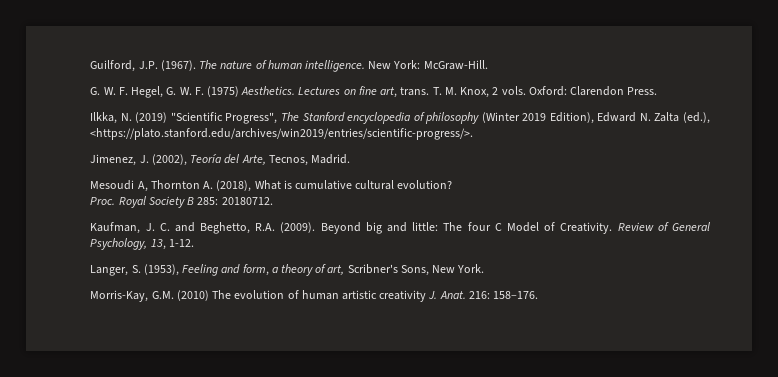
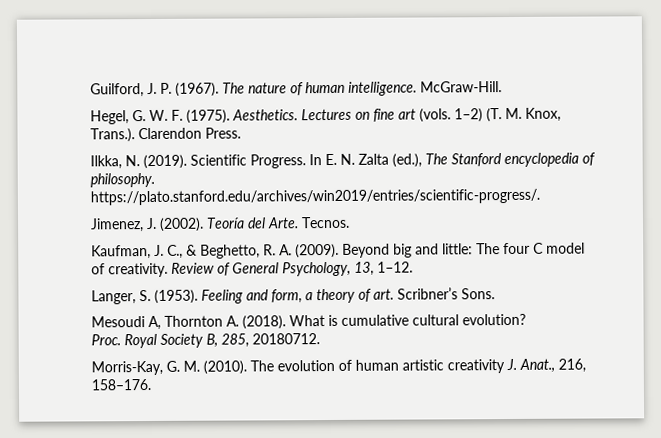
[138,61,158,69] J.P. -> [146,82,172,95] J. P.
[368,60,421,69] New York: -> (417, 88) none
[90,87,128,95] G. W. F. -> (502, 87) none
[207,86,240,97] (1975) -> [185,109,230,124] (1975).
[380,86,658,98] [90,112,710,124] [90,128,474,140] art, trans. T. M. Knox, 2 vols. Oxford: Clarendon Press. // Ilkka, N. (2019) "Scientific Progress", The Stanford encyclopedia of philosophy (Winter 2019 Edition), Edward N. Zalta (ed.), <https://plato.stanford.edu/archives/win2019/entries/scientific-progress/>. -> [397,107,561,123] [89,127,241,143] [89,152,596,170] [89,172,155,188] [89,188,540,206] art (vols. 1–2) (T. M. Knox, Trans.). Clarendon Press. // Ilkka, N. (2019). Scientific Progress. In E. N. Zalta (ed.), The Stanford encyclopedia of philosophy. https://plato.stanford.edu/archives/win2019/entries/scientific-progress/.
[151,154,187,166] (2002), -> [158,217,204,232] (2002).
[241,154,351,166] Arte, Tecnos, Madrid. -> [266,216,350,229] [90,242,585,260] [90,261,413,278] [90,287,495,305] Arte. Tecnos. // Kaufman, J. C., & Beghetto, R. A. (2009). Beyond big and little: The four C model of creativity. Review of General Psychology, 13, 1–12. // Langer, S. (1953). Feeling and form, a theory of art. Scribner’s Sons.
[216,180,252,192] (2018), -> [241,315,286,330] (2018).
[187,197,219,205] B 285: -> [205,333,249,348] B, 285,
[90,222,710,234] [90,238,194,250] [90,264,485,276] [90,290,209,302] Kaufman, J. C. and Beghetto, R.A. (2009). Beyond big and little: The four C Model of Creativity. Review of General Psychology, 13, 1-12. // Langer, S. (1953), Feeling and form, a theory of art, Scribner's Sons, New York. // Morris-Kay, G.M. (2010) -> [90,360,247,376] Morris-Kay, G. M. (2010).
[439,291,490,299] Anat. 216: -> [518,358,586,373] Anat., 216,

